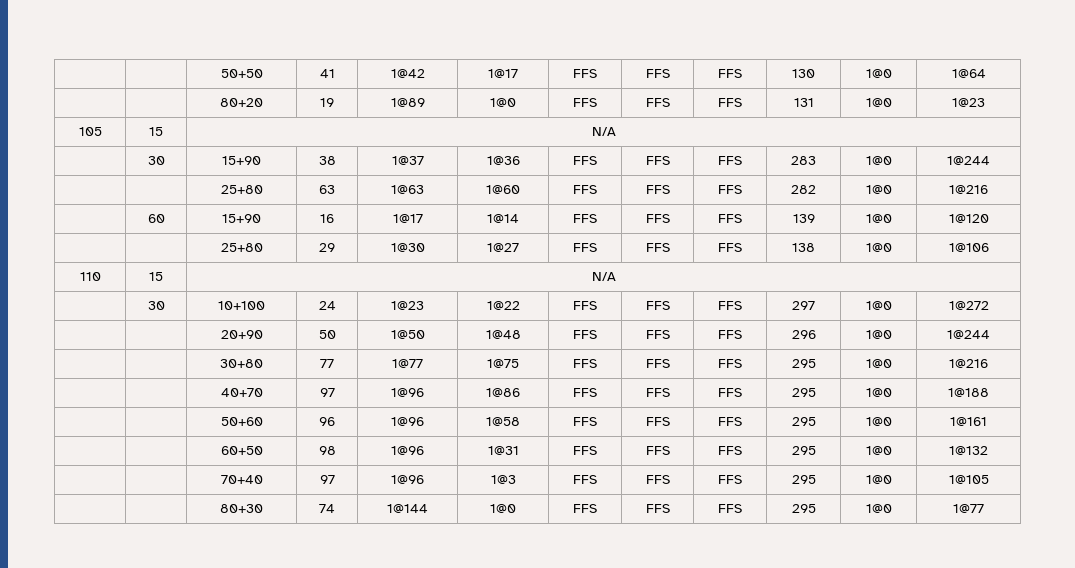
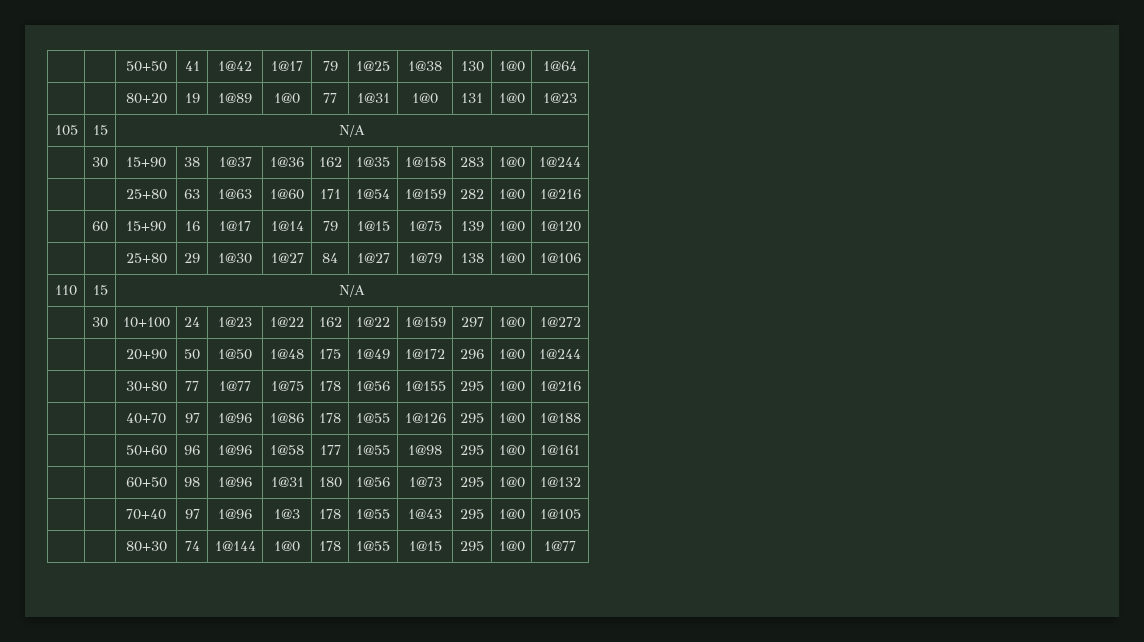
[573,69,597,78] [645,69,670,78] [718,69,742,78] FFS | FFS | FFS -> [322,61,338,71] [356,61,390,71] [408,61,442,71] 79 | 1@25 | 1@38
[573,98,597,107] [645,98,670,107] [718,98,742,107] FFS | FFS | FFS -> [323,93,337,103] [356,93,390,103] [412,93,438,104] 77 | 1@31 | 1@0
[573,156,597,165] [645,156,670,165] [718,156,742,165] FFS | FFS | FFS -> [318,157,342,167] [356,157,390,167] [404,157,446,167] 162 | 1@35 | 1@158
[573,185,597,194] [645,185,670,194] [718,185,742,194] FFS | FFS | FFS -> [319,189,341,199] [356,189,390,199] [404,189,446,199] 171 | 1@54 | 1@159
[573,214,597,223] [645,214,670,223] [718,214,742,223] FFS | FFS | FFS -> [322,221,338,231] [356,221,390,231] [408,221,442,231] 79 | 1@15 | 1@75
[573,243,597,252] [645,243,670,252] [718,243,742,252] FFS | FFS | FFS -> [322,253,338,263] [356,253,390,263] [408,253,442,263] 84 | 1@27 | 1@79
[573,301,597,310] [645,301,670,310] [718,301,742,310] FFS | FFS | FFS -> [318,317,342,327] [356,317,390,327] [404,317,446,327] 162 | 1@22 | 1@159
[573,330,597,339] [645,330,670,339] [718,330,742,339] FFS | FFS | FFS -> [319,349,341,359] [356,349,390,359] [405,349,445,359] 175 | 1@49 | 1@172
[573,359,597,368] [645,359,670,368] [718,359,742,368] FFS | FFS | FFS -> [319,381,341,391] [356,381,390,391] [404,381,446,391] 178 | 1@56 | 1@155
[573,388,597,397] [645,388,670,397] [718,388,742,397] FFS | FFS | FFS -> [319,413,341,423] [356,413,390,423] [404,413,446,423] 178 | 1@55 | 1@126
[573,417,597,426] [645,417,670,426] [718,417,742,426] FFS | FFS | FFS -> [319,445,341,455] [356,445,390,455] [408,445,442,455] 177 | 1@55 | 1@98
[573,446,597,455] [645,446,670,455] [718,446,742,455] FFS | FFS | FFS -> [318,477,342,488] [356,477,390,487] [408,477,442,487] 180 | 1@56 | 1@73
[573,475,597,484] [645,475,670,484] [718,475,742,484] FFS | FFS | FFS -> [319,509,341,519] [356,509,390,519] [408,509,442,519] 178 | 1@55 | 1@43
[573,504,597,513] [645,504,670,513] [718,504,742,513] FFS | FFS | FFS -> [319,541,341,551] [356,541,390,551] [408,541,442,551] 178 | 1@55 | 1@15

